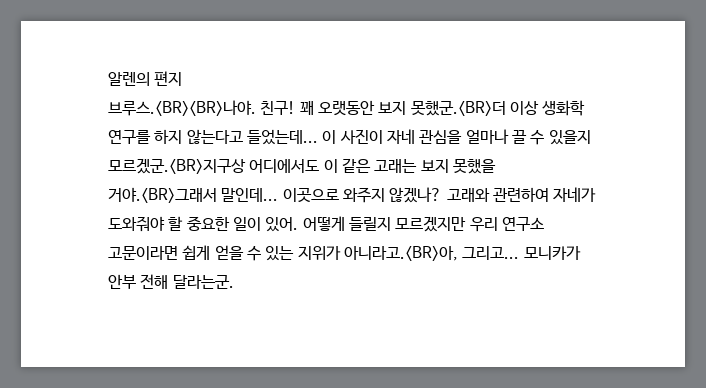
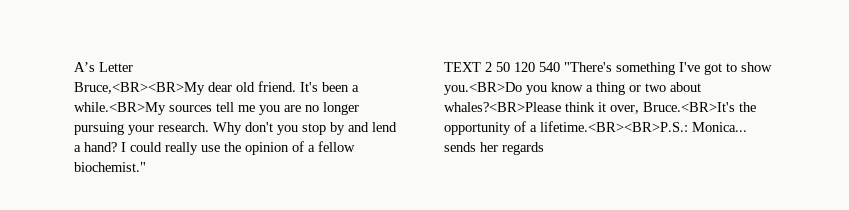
[108,71,183,86] [108,100,586,116] [108,129,591,145] [108,158,496,174] [108,187,597,203] [108,216,544,232] [108,245,581,261] [108,274,234,289] 알렌의 편지 // 브루스.<BR><BR>나야. 친구! 꽤 오랫동안 보지 못했군.<BR>더 이상 생화학 연구를 하지 않는다고 들었는데... 이 사진이 자네 관심을 얼마나 끌 수 있을지 모르겠군.<BR>지구상 어디에서도 이 같은 고래는 보지 못했을 거야.<BR>그래서 말인데... 이곳으로 와주지 않겠나? 고래와 관련하여 자네가 도와줘야 할 중요한 일이 있어. 어떻게 들릴지 모르겠지만 우리 연구소 고문이라면 쉽게 얻을 수 있는 지위가 아니라고.<BR>아, 그리고... 모니카가 안부 전해 달라는군. -> [74,62,133,72] [74,81,359,95] [74,102,359,115] [74,122,397,135] [74,141,355,155] [74,162,146,172] [444,62,772,75] [444,82,701,95] [444,102,756,114] [444,121,747,135] [444,142,544,155] A’s Letter // Bruce,<BR><BR>My dear old friend. It's been a while.<BR>My sources tell me you are no longer pursuing your research. Why don't you stop by and lend a hand? I could really use the opinion of a fellow biochemist." // TEXT 2 50 120 540 "There's something I've got to show you.<BR>Do you know a thing or two about whales?<BR>Please think it over, Bruce.<BR>It's the opportunity of a lifetime.<BR><BR>P.S.: Monica... sends her regards

